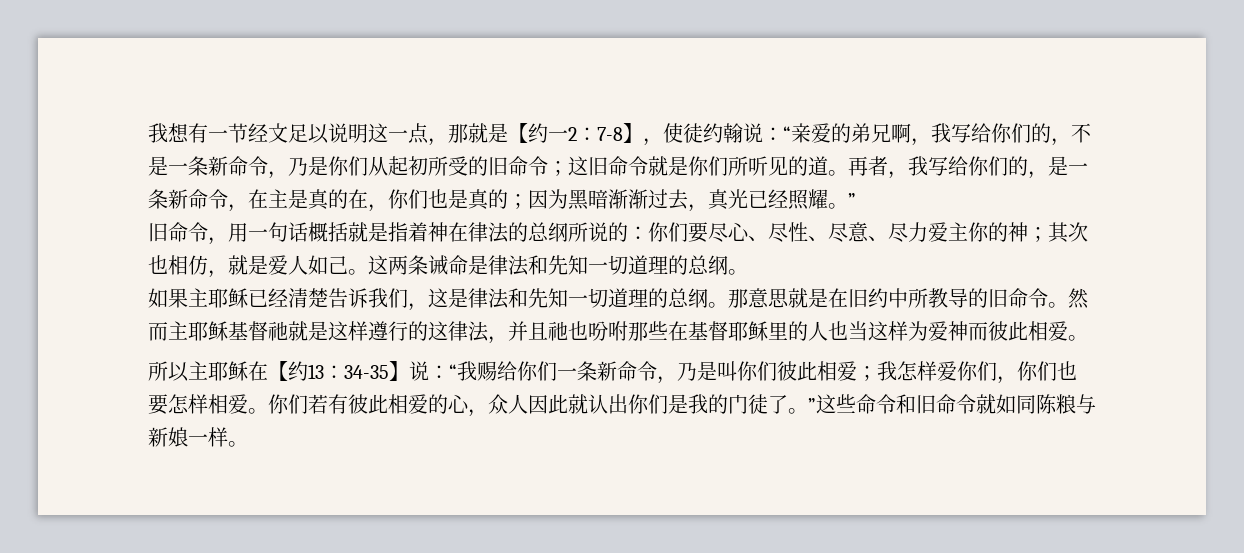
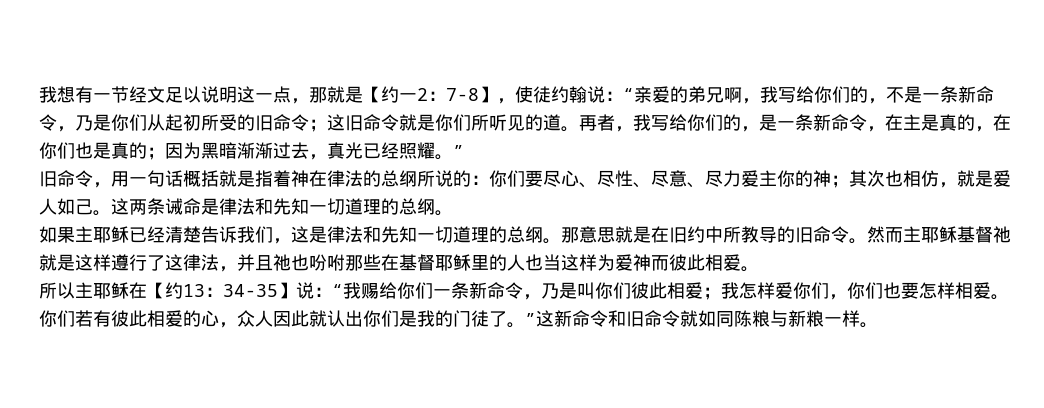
[348,189,388,212] 在， -> [975,114,1011,132] ，在
[408,321,428,341] 的 -> [147,255,165,271] 了
[836,394,856,413] 些 -> [554,310,572,327] 新
[168,427,188,447] 娘 -> [806,310,824,327] 粮

